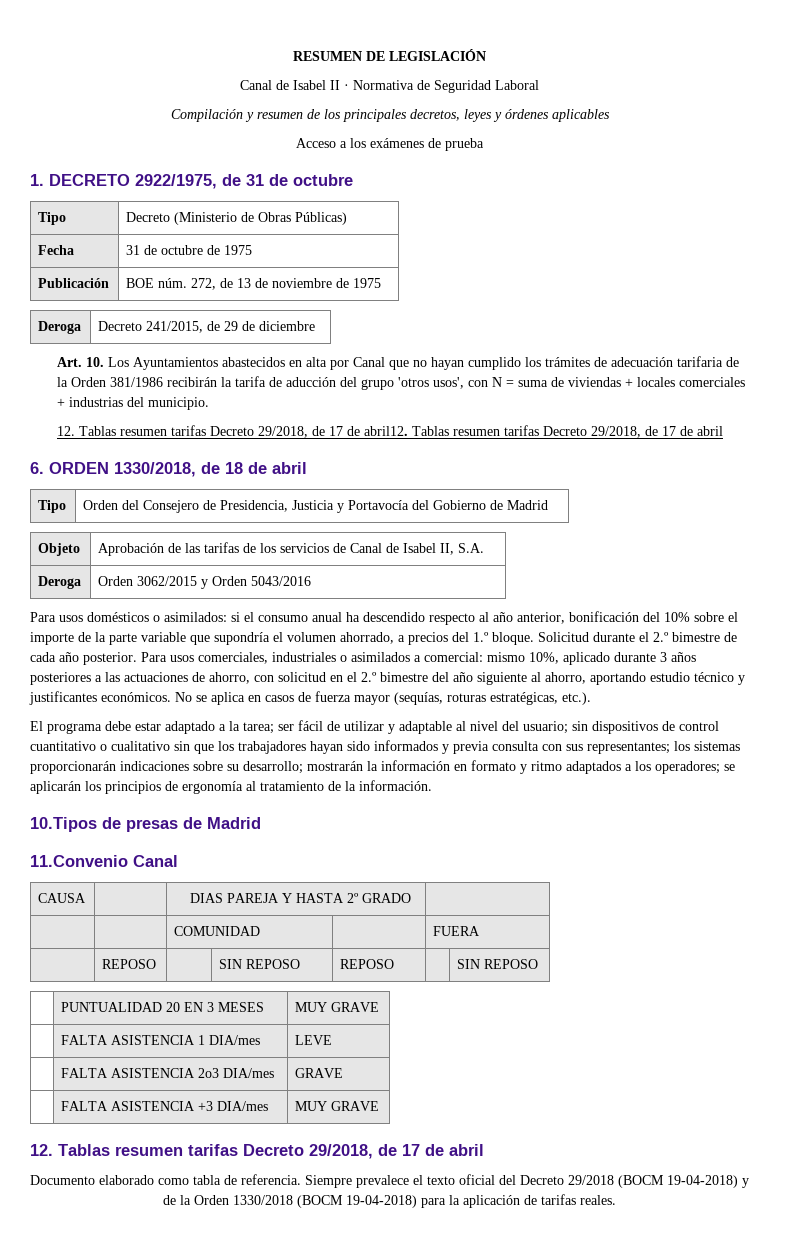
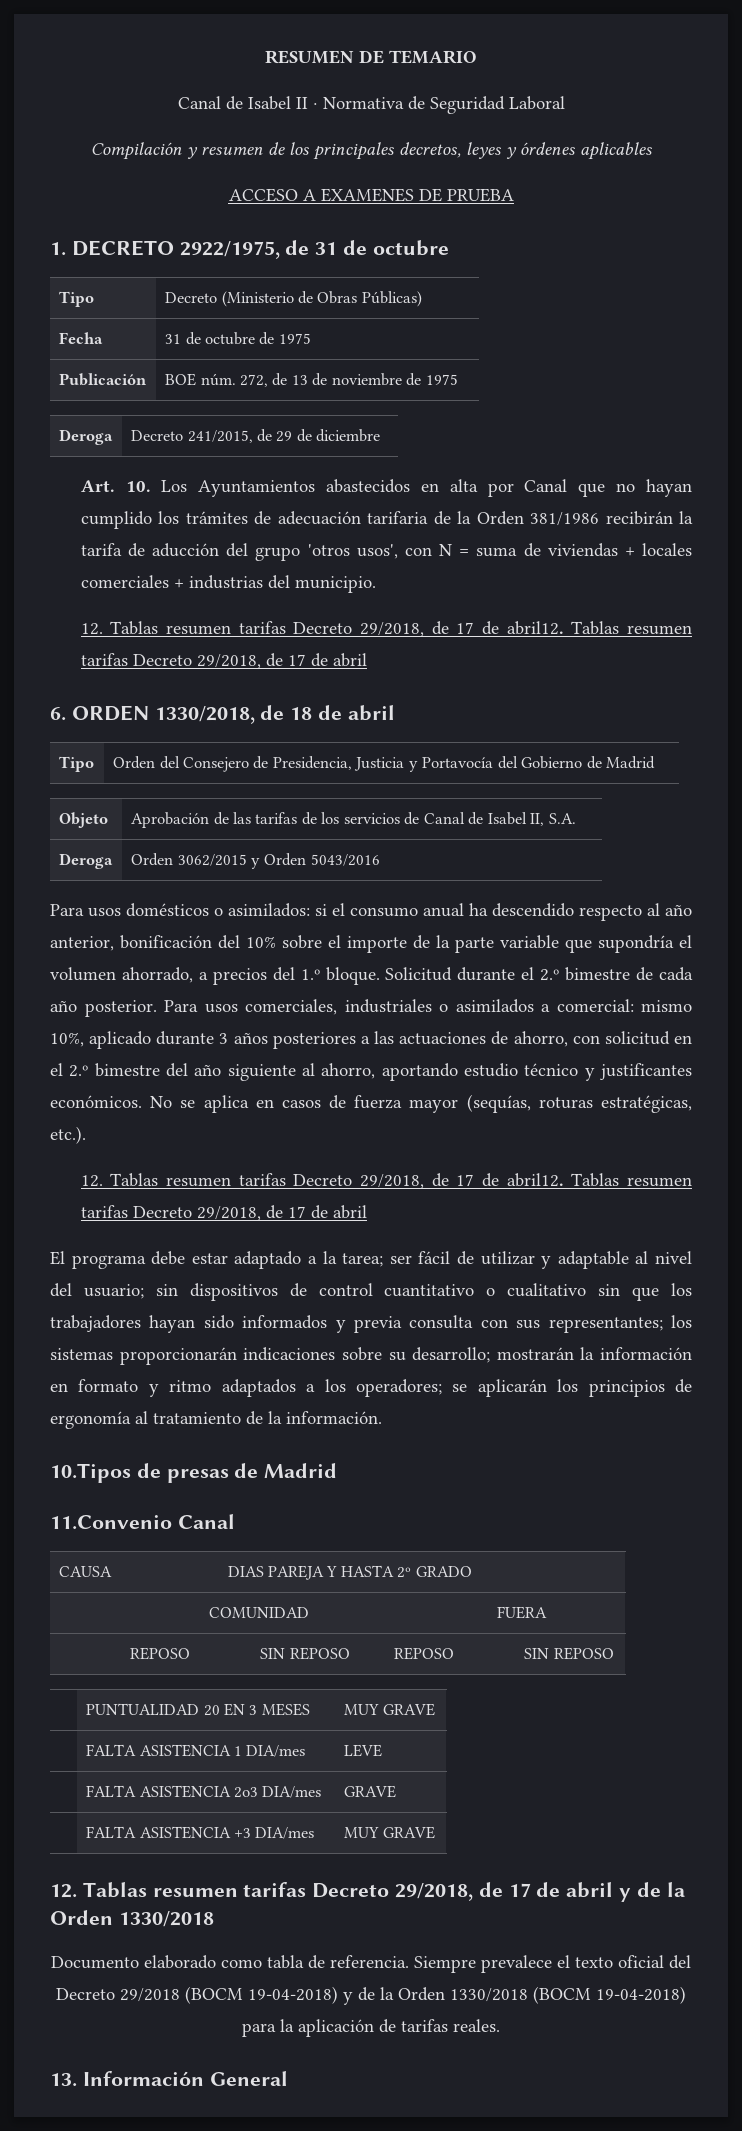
[389,49,486,61] LEGISLACIÓN -> [389,50,477,64] TEMARIO
[296,138,484,151] Acceso a los exámenes de prueba -> [228,188,514,202] ACCESO A EXAMENES DE PRUEBA
(591, 698) none -> [80,1173,692,1189] [80,1205,367,1221] // 12. Tablas resumen tarifas Decreto 29/2018, de 17 de abril12. Tablas resumen tarifas Decreto 29/2018, de 17 de abril
(484, 1150) none -> [619,1882,685,1902] [50,1910,214,1927] y de la Orden 1330/2018
(616, 1200) none -> [50,2071,288,2087] // 13. Información General

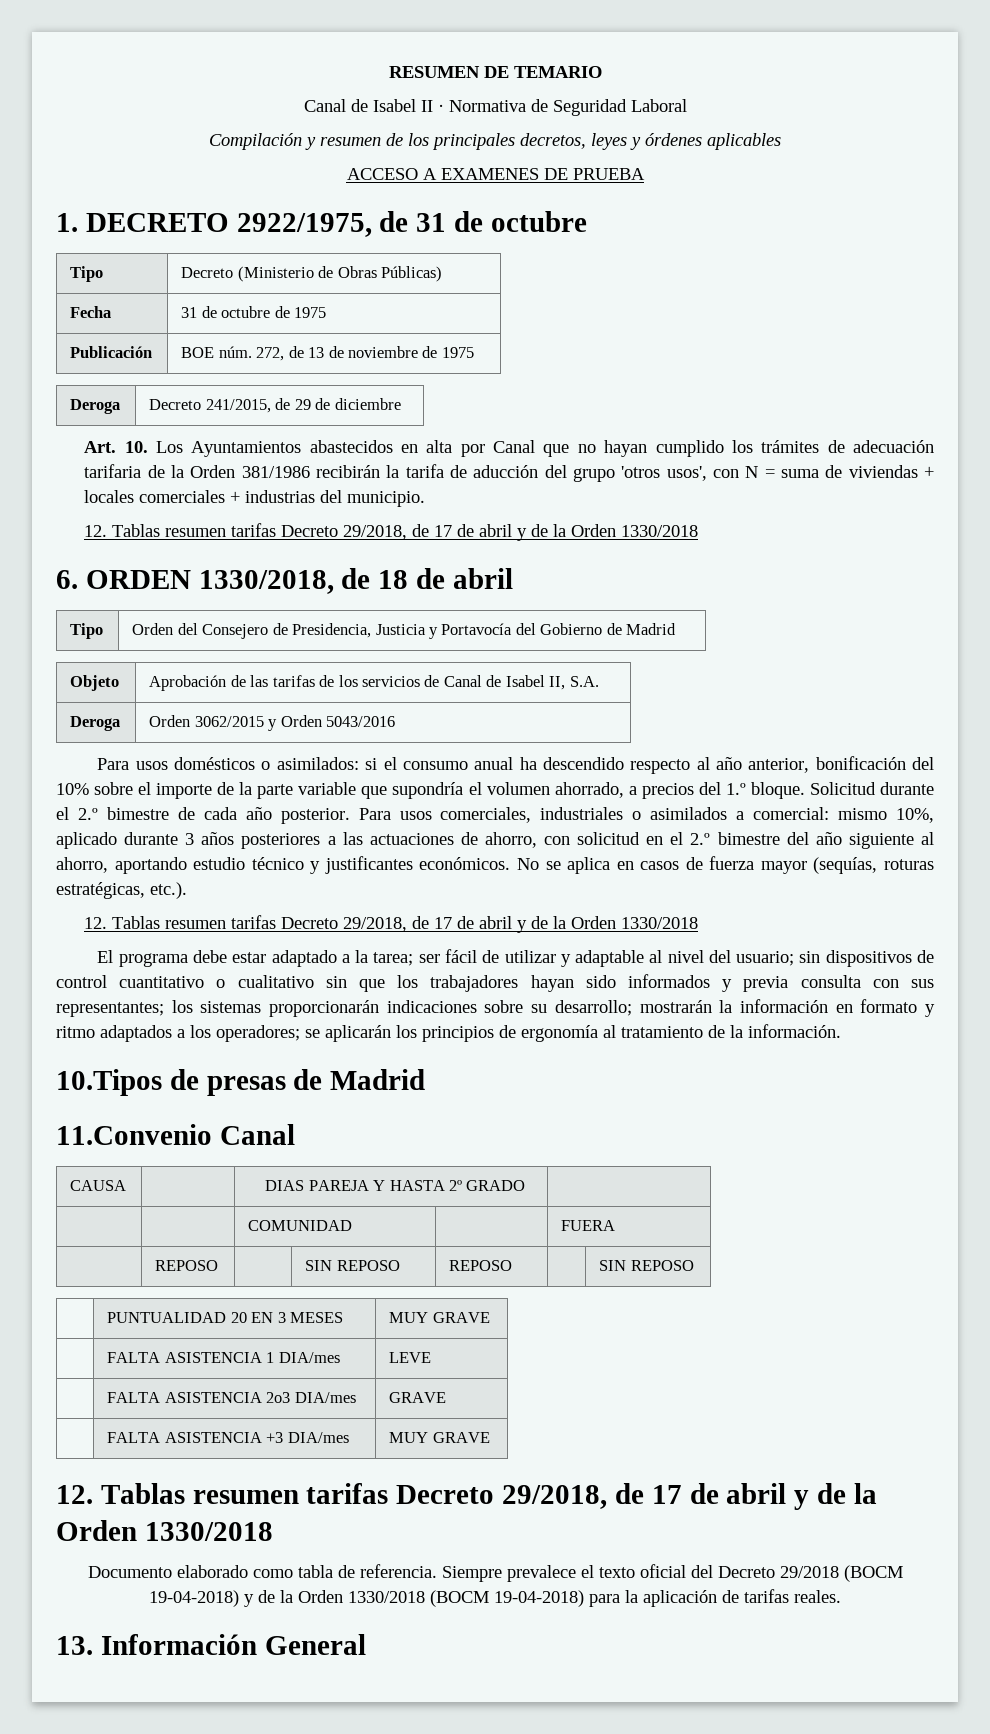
[506,621,692,635] [80,653,367,669] abril12. Tablas resumen tarifas Decreto 29/2018, de 17 de abril -> [479,524,699,541] abril y de la Orden 1330/2018
[506,1173,692,1187] [80,1205,367,1221] abril12. Tablas resumen tarifas Decreto 29/2018, de 17 de abril -> [479,916,699,933] abril y de la Orden 1330/2018

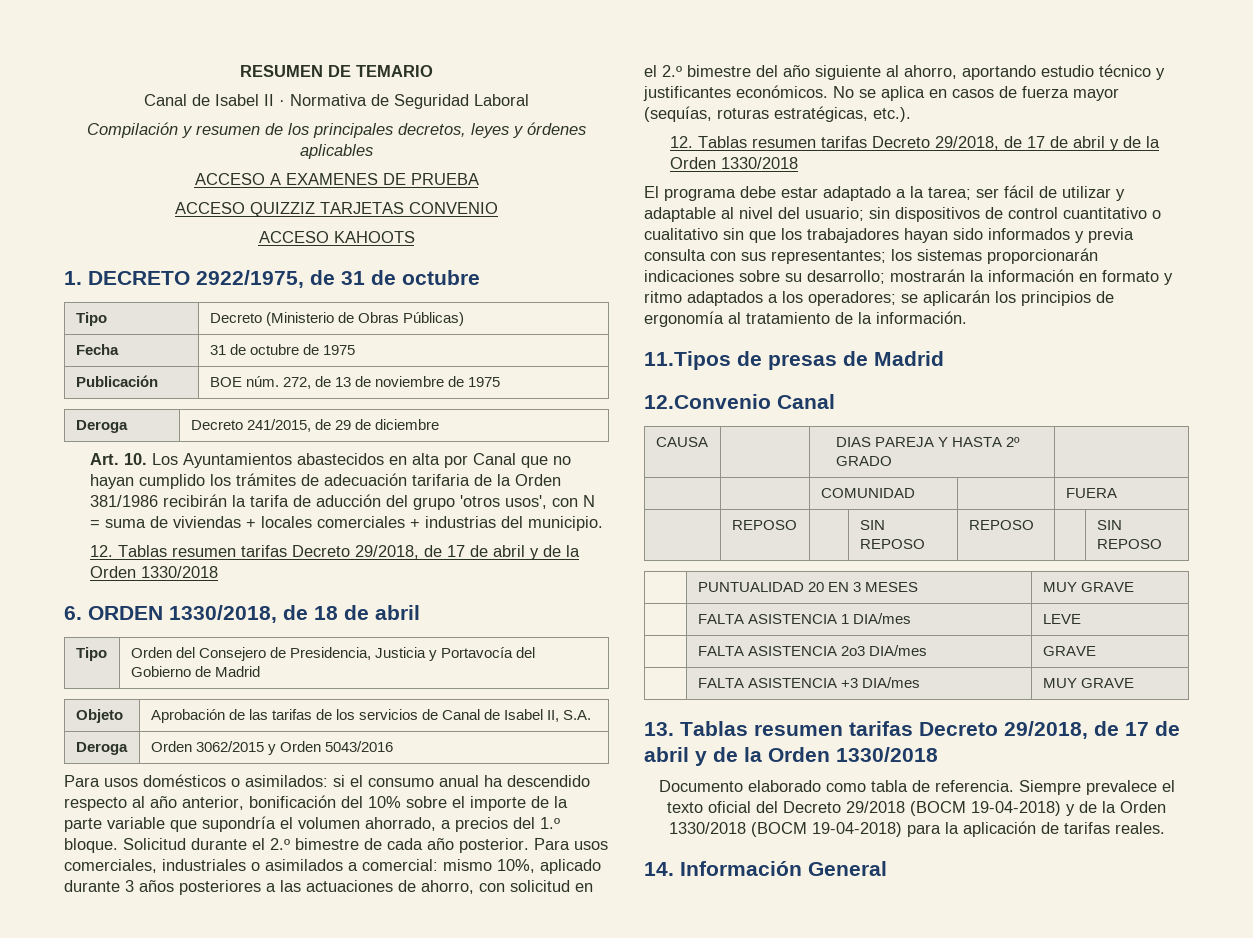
(645, 174) none -> [175,202,498,217] [258,231,415,243] // ACCESO QUIZZIZ TARJETAS CONVENIO // ACCESO KAHOOTS
[56,1069,162,1096] 10.Tipos -> [644,351,731,370] 11.Tipos
[56,1124,212,1145] 11.Convenio -> [644,394,771,409] 12.Convenio
[56,1485,93,1504] 12. -> [644,722,674,736] 13.
[56,1636,93,1655] 13. -> [644,862,674,876] 14.

